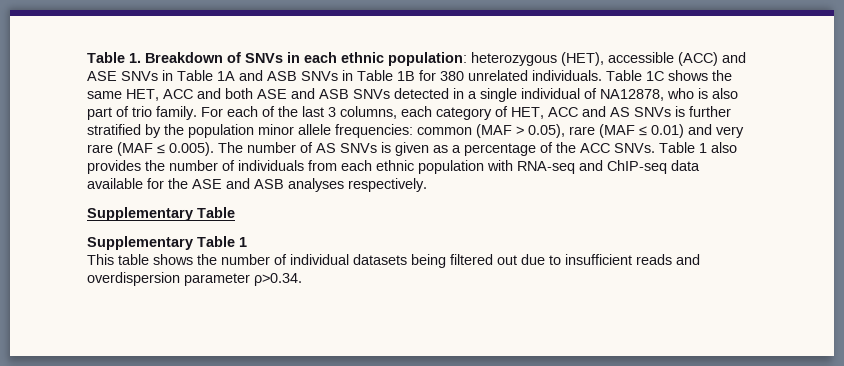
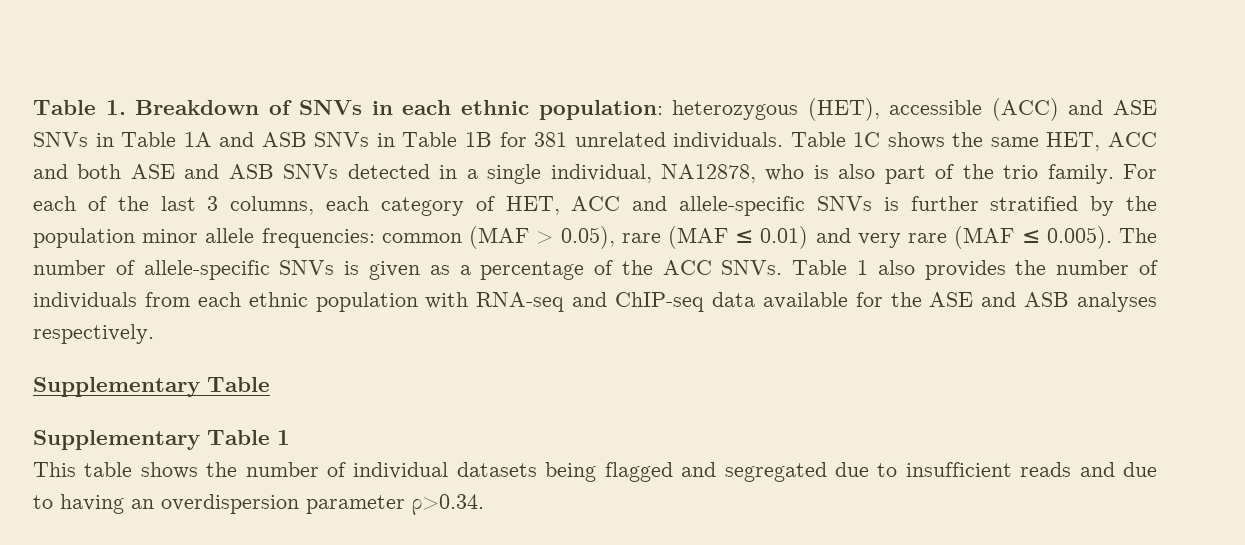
[440,71,464,81] 380 -> [534,132,568,147] 381
[521,88,597,99] individual of -> [550,164,652,183] individual,
(129, 111) none -> [962,164,994,179] the
[610,107,630,117] AS -> [679,196,806,216] allele-specific
[316,143,336,153] AS -> [143,260,270,280] allele-specific
[450,254,517,265] filtered out -> [604,462,827,482] flagged and segregated
(700, 259) none -> [1123,462,1157,477] [33,494,154,514] due to having an

